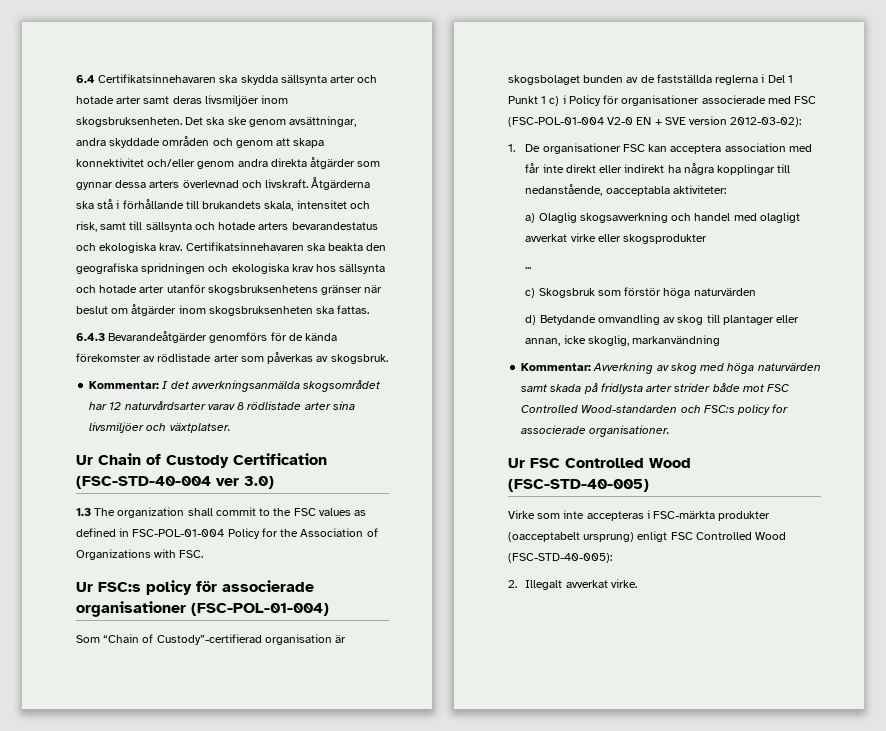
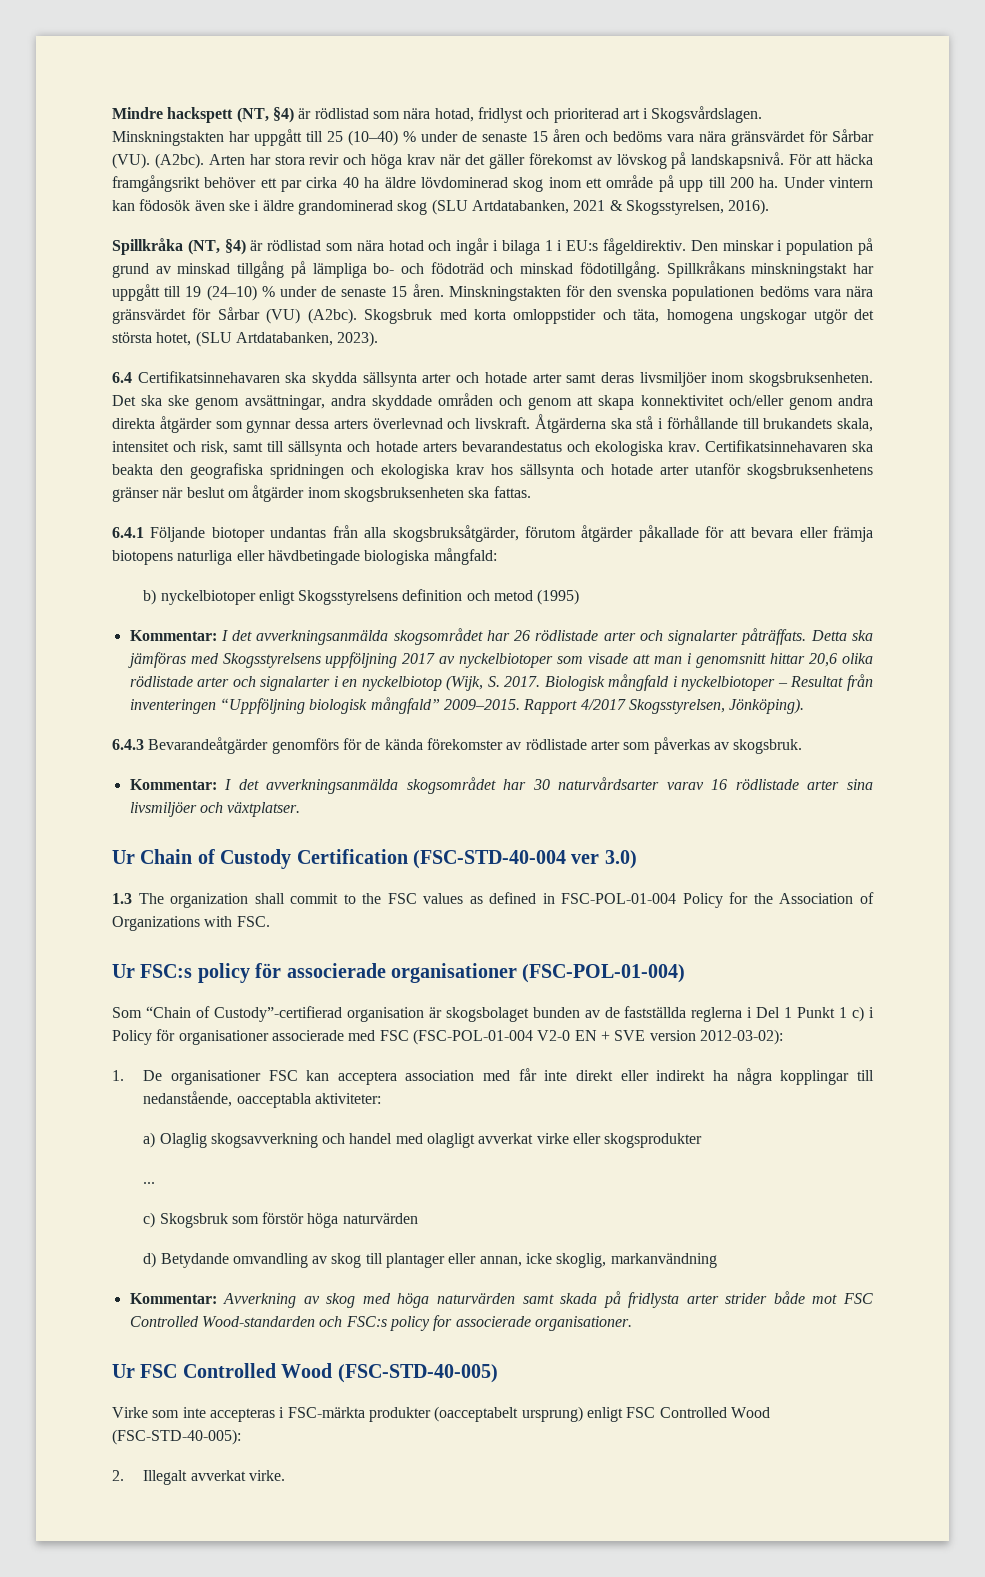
(76, 79) none -> [112,106,763,123] [112,129,874,146] [112,152,874,169] [112,175,873,192] [112,199,770,215] [112,238,873,255] [112,261,874,278] [112,284,873,301] [112,307,875,324] [112,331,379,347] Mindre hackspett (NT, §4) är rödlistad som nära hotad, fridlyst och prioriterad art i Skogsvårdslagen. Minskningstakten har uppgått till 25 (10–40) % under de senaste 15 åren och bedöms vara nära gränsvärdet för Sårbar (VU). (A2bc). Arten har stora revir och höga krav när det gäller förekomst av lövskog på landskapsnivå. För att häcka framgångsrikt behöver ett par cirka 40 ha äldre lövdominerad skog inom ett område på upp till 200 ha. Under vintern kan födosök även ske i äldre grandominerad skog (SLU Artdatabanken, 2021 & Skogsstyrelsen, 2016). // Spillkråka (NT, §4) är rödlistad som nära hotad och ingår i bilaga 1 i EU:s fågeldirektiv. Den minskar i population på grund av minskad tillgång på lämpliga bo- och födoträd och minskad födotillgång. Spillkråkans minskningstakt har uppgått till 19 (24–10) % under de senaste 15 åren. Minskningstakten för den svenska populationen bedöms vara nära gränsvärdet för Sårbar (VU) (A2bc). Skogsbruk med korta omloppstider och täta, homogena ungskogar utgör det största hotet, (SLU Artdatabanken, 2023). //
(370, 309) none -> [112,525,874,542] [112,548,497,565] [143,589,580,605] [129,628,873,645] [127,652,874,668] [129,674,873,691] [129,697,805,714] // 6.4.1 Följande biotoper undantas från alla skogsbruksåtgärder, förutom åtgärder påkallade för att bevara eller främja biotopens naturliga eller hävdbetingade biologiska mångfald: // b) nyckelbiotoper enligt Skogsstyrelsens definition och metod (1995) // Kommentar: I det avverkningsanmälda skogsområdet har 26 rödlistade arter och signalarter påträffats. Detta ska jämföras med Skogsstyrelsens uppföljning 2017 av nyckelbiotoper som visade att man i genomsnitt hittar 20,6 olika rödlistade arter och signalarter i en nyckelbiotop (Wijk, S. 2017. Biologisk mångfald i nyckelbiotoper – Resultat från inventeringen “Uppföljning biologisk mångfald” 2009–2015. Rapport 4/2017 Skogsstyrelsen, Jönköping).
[109,402,122,410] 12 -> [532,779,550,790] 30
[237,402,245,410] 8 -> [711,779,728,790] 16

